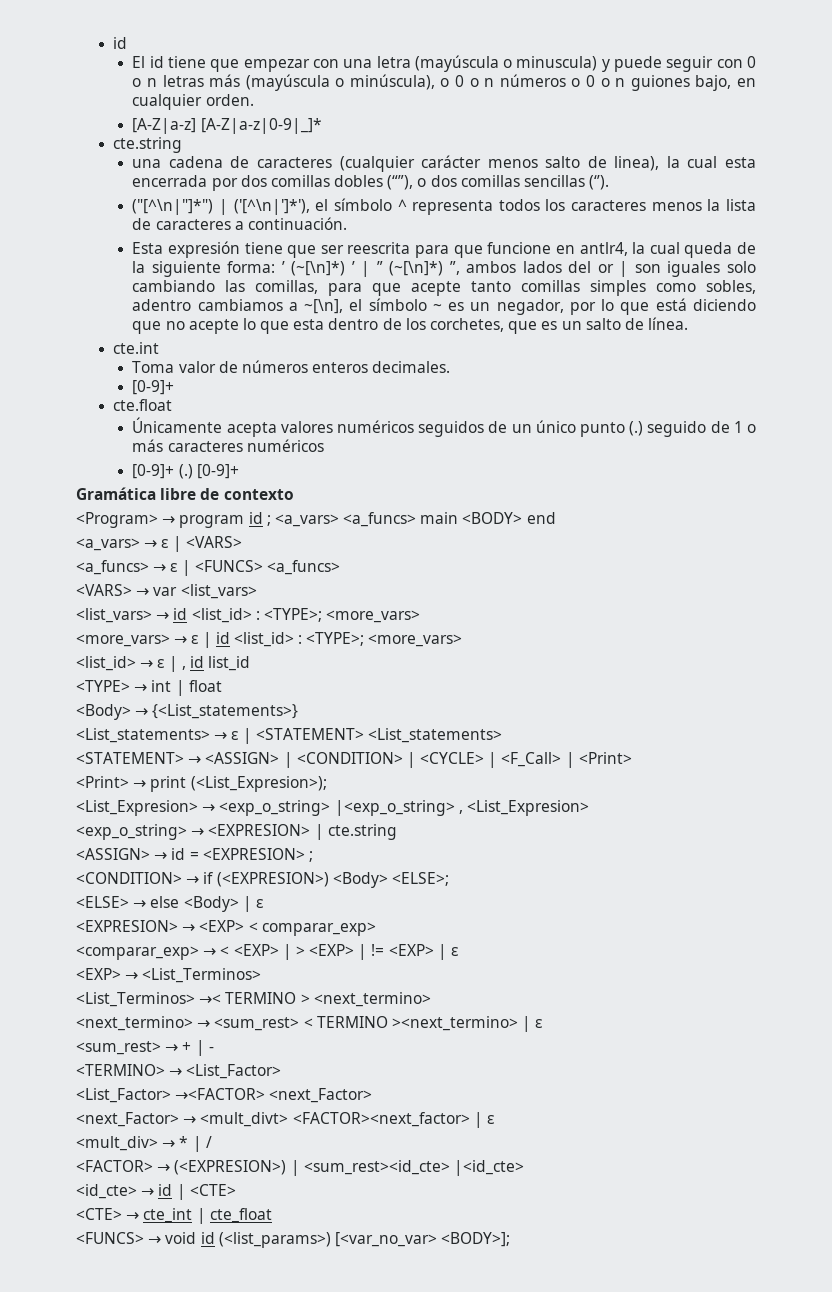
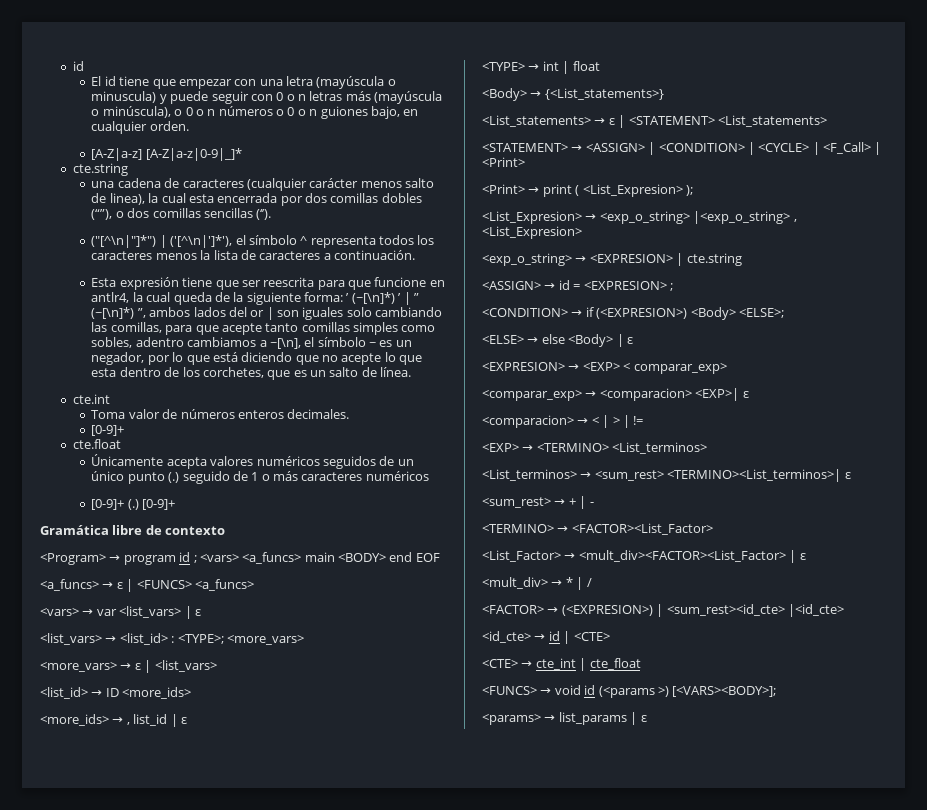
[274,514,339,527] <a_vars> -> [199,554,239,562] <vars>
[76,536,242,552] // <a_vars> → ε | <VARS> -> [415,553,440,562] EOF
[76,584,132,596] <VARS> -> [40,608,79,616] <vars>
(257, 591) none -> [184,606,201,619] | ε
[173,608,188,620] id -> (117, 639) none
[215,632,463,647] [76,656,251,672] id <list_id> : <TYPE>; <more_vars> // <list_id> → ε | , id list_id -> [154,660,217,672] [40,687,192,699] [40,714,187,727] <list_vars> // <list_id> → ID <more_ids> // <more_ids> → , list_id | ε
[190,776,327,792] (<List_Expresion>); -> [575,184,693,197] ( <List_Expresion> );
[220,944,279,956] < <EXP> -> [599,388,749,401] [482,415,599,428] <comparacion> <EXP>| ε // <comparacion> → <
[309,944,355,956] <EXP> -> (620, 421) none
[388,944,459,960] <EXP> | ε -> (644, 420) none
[142,968,262,983] [76,992,431,1007] [76,1016,532,1032] <List_Terminos> // <List_Terminos> →< TERMINO > <next_termino> // <next_termino> → <sum_rest> < TERMINO ><next_termino> | -> [536,442,708,454] [482,469,842,482] <TERMINO> <List_terminos> // <List_terminos> → <sum_rest> <TERMINO><List_terminos>|
[186,1064,282,1079] [76,1088,373,1103] [76,1112,470,1127] <List_Factor> // <List_Factor> →<FACTOR> <next_Factor> // <next_Factor> → <mult_divt> <FACTOR><next_factor> -> [571,523,713,535] [482,550,786,562] <FACTOR><List_Factor> // <List_Factor> → <mult_div><FACTOR><List_Factor>
[218,1232,511,1248] (<list_params>) [<var_no_var> <BODY>]; -> [598,686,777,698] [482,712,647,725] (<params >) [<VARS><BODY>]; // <params> → list_params | ε

